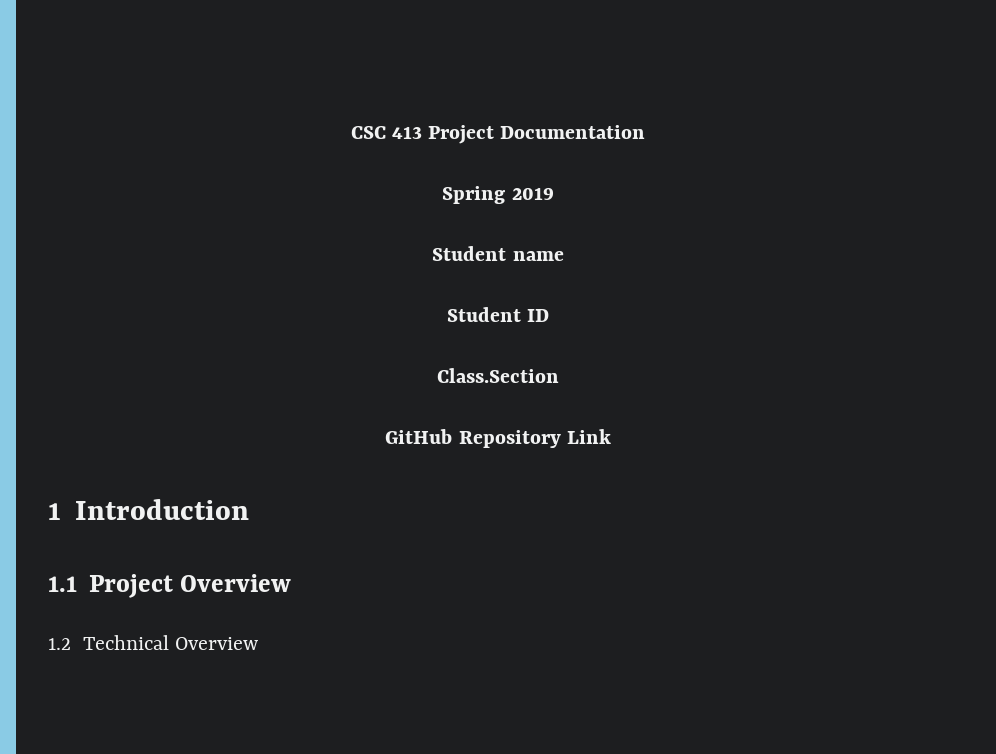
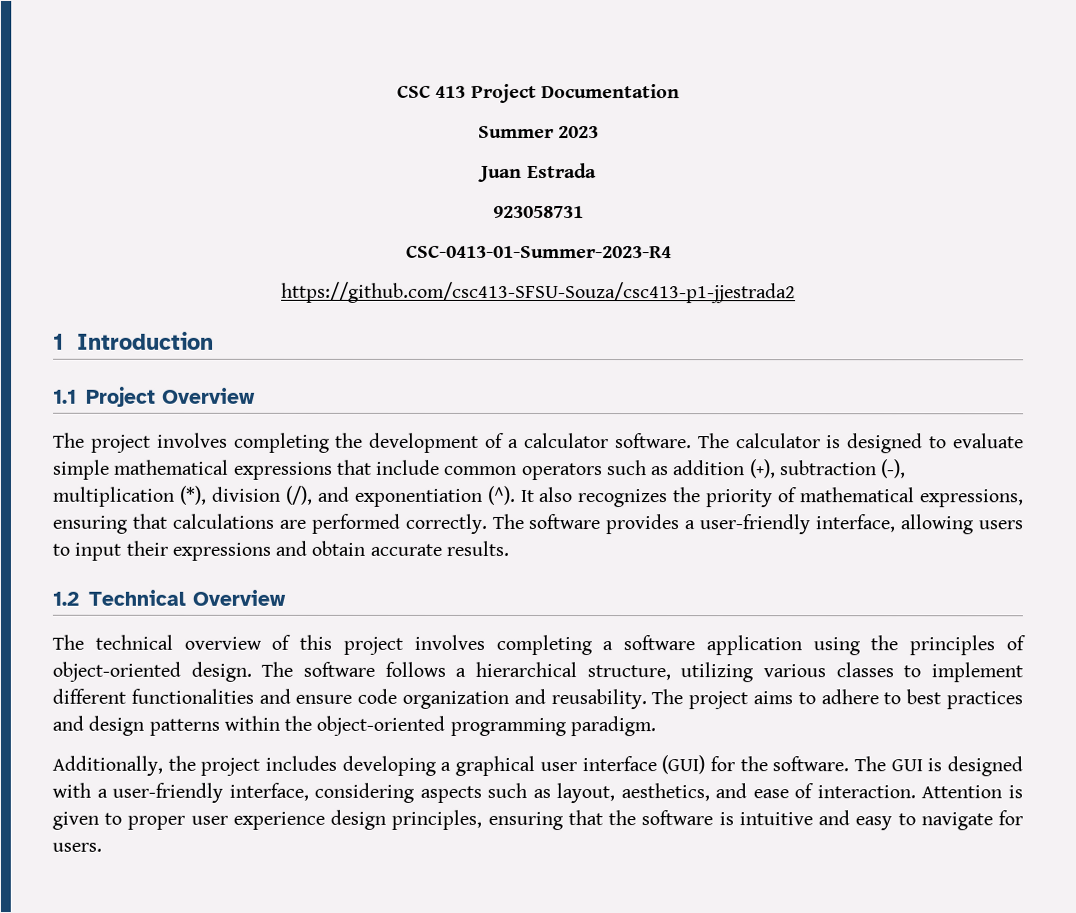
[442,186,554,204] [432,246,564,261] [446,307,550,322] [437,368,559,383] [385,429,611,448] Spring 2019 // Student name // Student ID // Class.Section // GitHub Repository Link -> [477,125,600,139] [478,162,597,182] [493,205,584,219] [405,244,672,259] [281,281,796,304] Summer 2023 // Juan Estrada // 923058731 // CSC-0413-01-Summer-2023-R4 // https://github.com/csc413-SFSU-Souza/csc413-p1-jjestrada2
[48,635,258,650] 1.2 Technical Overview -> [53,432,1025,454] [52,459,906,481] [52,485,1024,508] [52,513,1023,535] [52,540,509,561] [52,589,286,606] [52,634,1027,656] [52,661,1023,683] [52,688,1023,710] [52,715,656,737] [52,755,1023,777] [52,782,1023,804] [52,809,1024,831] [52,842,102,852] The project involves completing the development of a calculator software. The calculator is designed to evaluate simple mathematical expressions that include common operators such as addition (+), subtraction (-), multiplication (*), division (/), and exponentiation (^). It also recognizes the priority of mathematical expressions, ensuring that calculations are performed correctly. The software provides a user-friendly interface, allowing users to input their expressions and obtain accurate results. // 1.2 Technical Overview // The technical overview of this project involves completing a software application using the principles of object-oriented design. The software follows a hierarchical structure, utilizing various classes to implement different functionalities and ensure code organization and reusability. The project aims to adhere to best practices and design patterns within the object-oriented programming paradigm. // Additionally, the project includes developing a graphical user interface (GUI) for the software. The GUI is designed with a user-friendly interface, considering aspects such as layout, aesthetics, and ease of interaction. Attention is given to proper user experience design principles, ensuring that the software is intuitive and easy to navigate for users.

